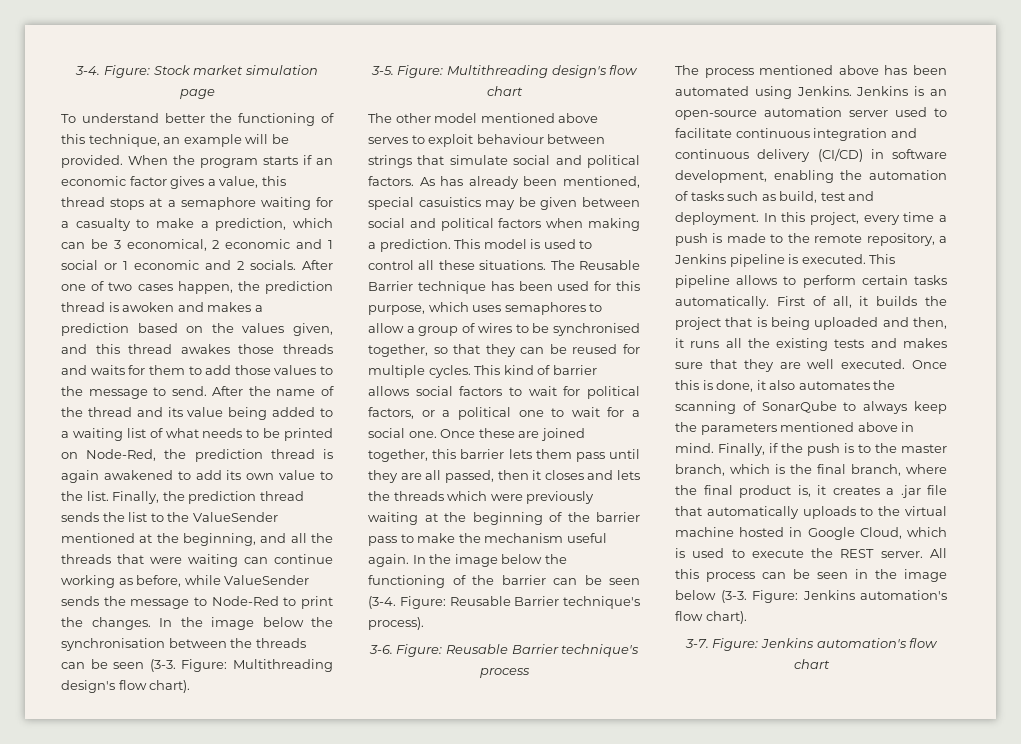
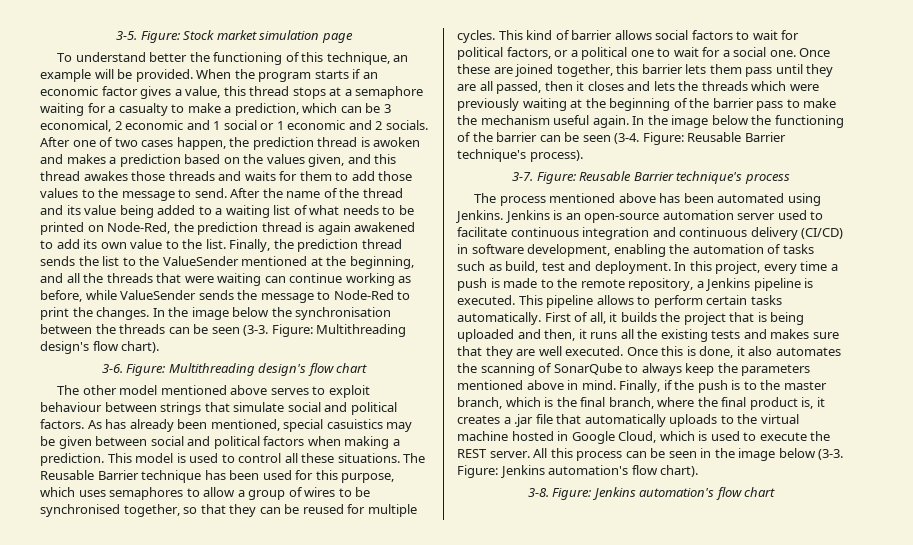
[75,66,101,75] 3-4. -> [116,31,138,40] 3-5.
[370,66,394,75] 3-5. -> [101,364,123,373] 3-6.
[368,645,393,654] 3-6. -> [512,172,534,181] 3-7.
[684,639,709,648] 3-7. -> [527,488,549,497] 3-8.

